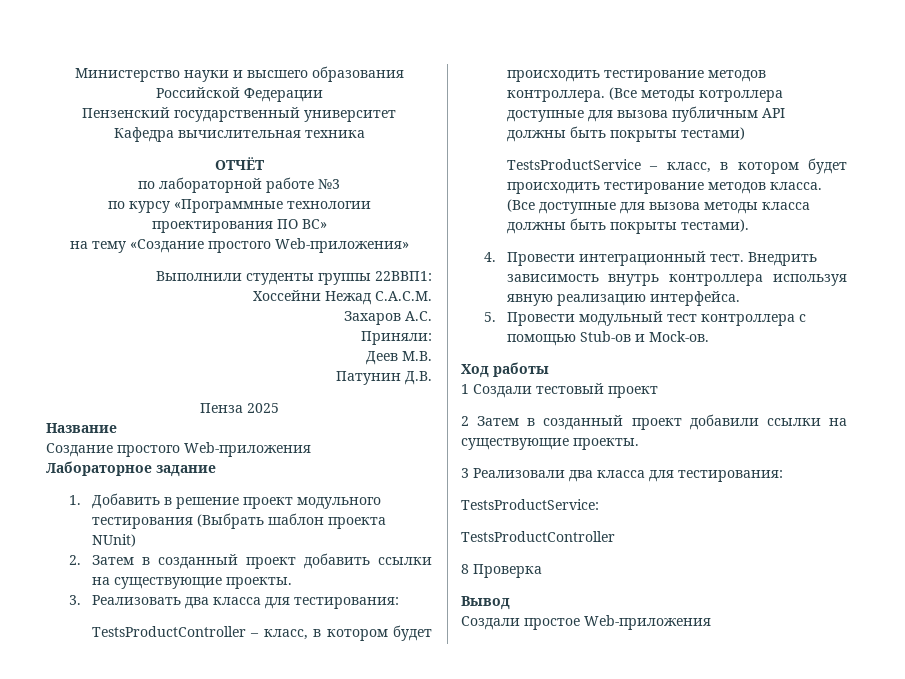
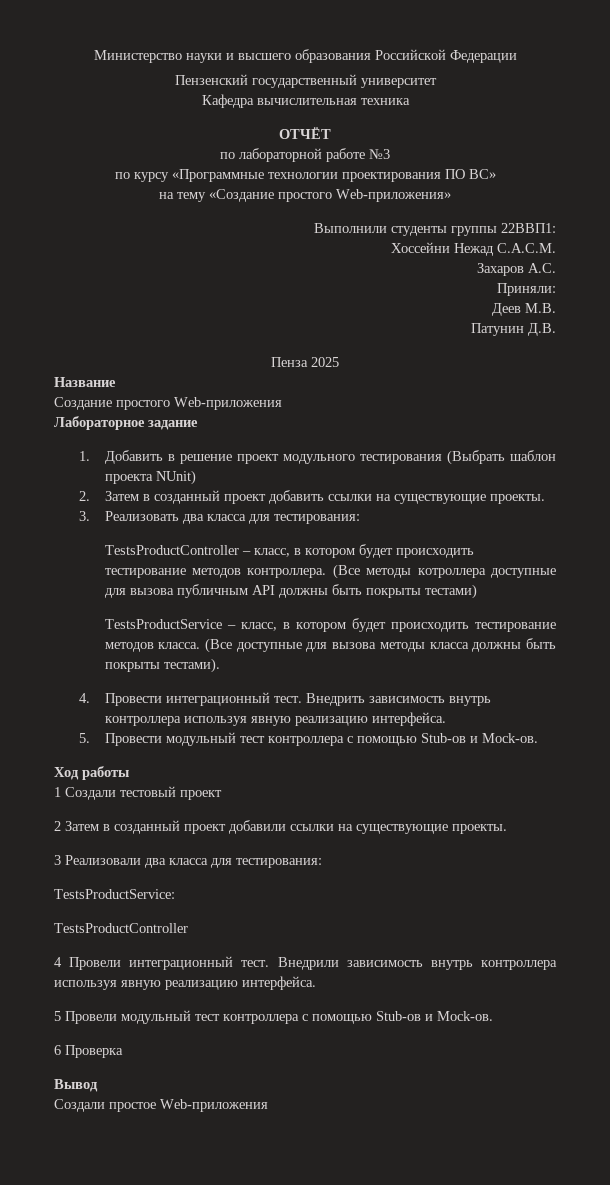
[461,564,469,574] 8 -> [54,956,557,970] [54,976,316,990] [54,1010,493,1024] [54,1045,61,1055] 4 Провели интеграционный тест. Внедрили зависимость внутрь контроллера используя явную реализацию интерфейса. // 5 Провели модульный тест контроллера с помощью Stub-ов и Mock-ов. // 6

